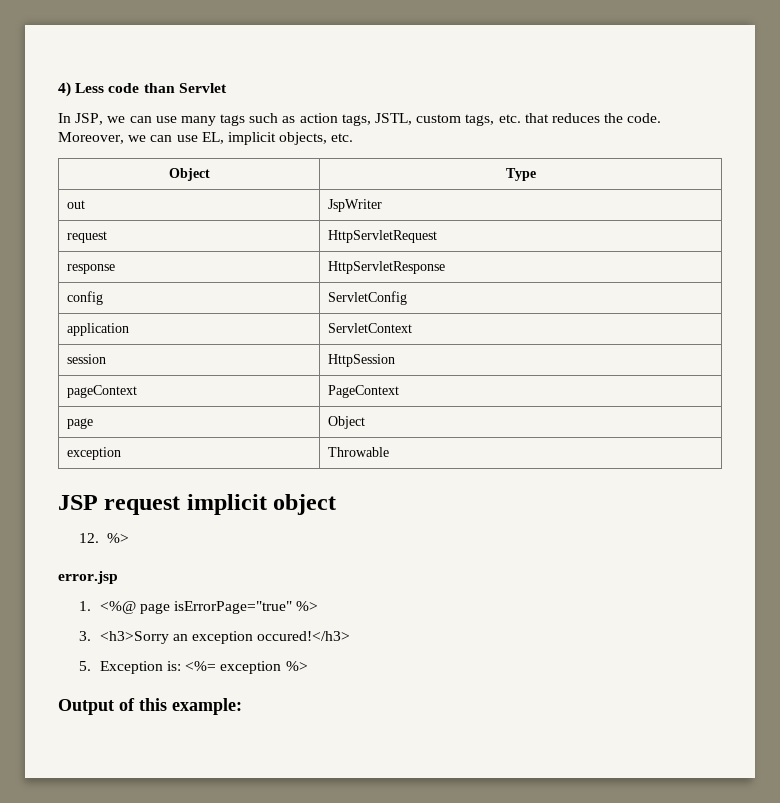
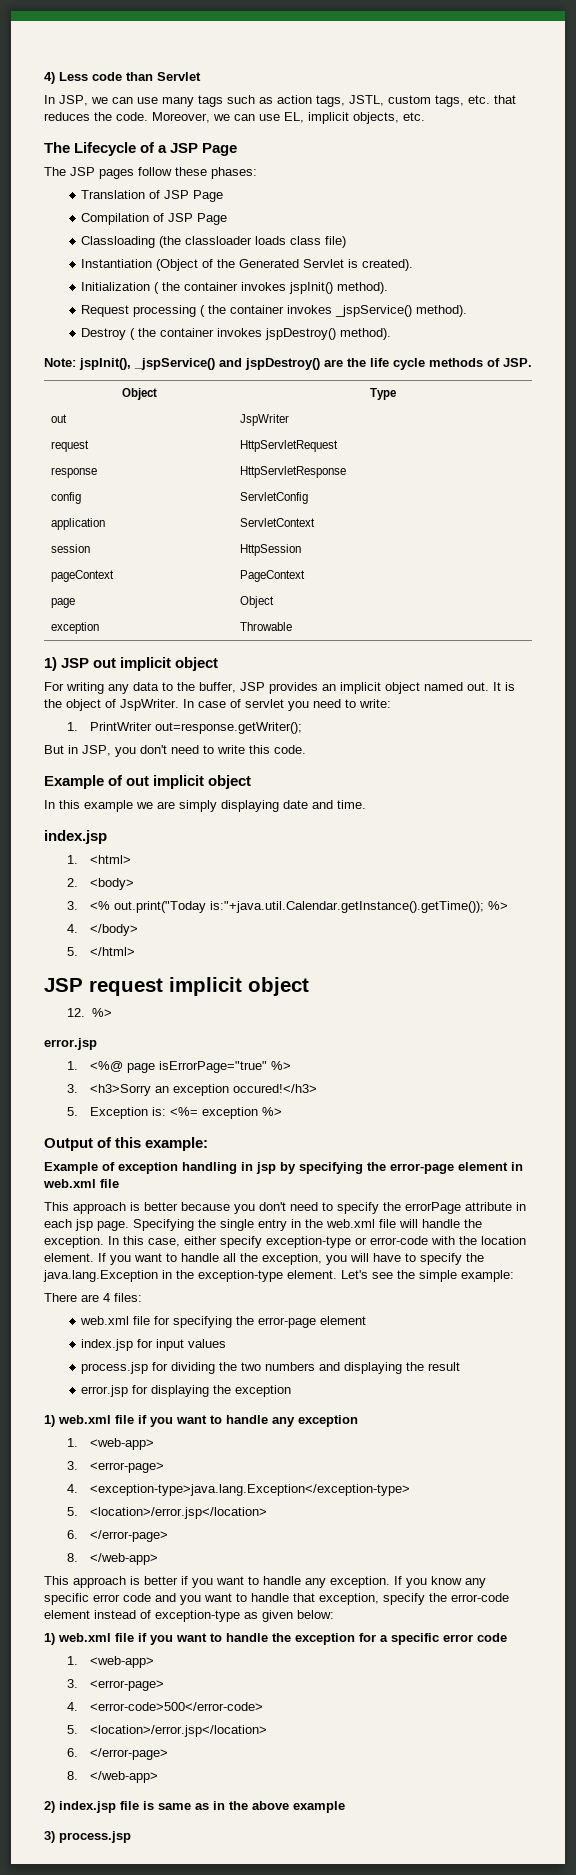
(354, 137) none -> [44,142,238,156] [44,167,257,179] [81,190,224,202] [81,213,228,225] [81,236,347,248] [81,259,414,271] [81,282,389,294] [81,305,468,317] [81,328,392,340] [44,358,532,370] // The Lifecycle of a JSP Page // The JSP pages follow these phases: // Translation of JSP Page // Compilation of JSP Page // Classloading (the classloader loads class file) // Instantiation (Object of the Generated Servlet is created). // Initialization ( the container invokes jspInit() method). // Request processing ( the container invokes _jspService() method). // Destroy ( the container invokes jspDestroy() method). // Note: jspInit(), _jspService() and jspDestroy() are the life cycle methods of JSP.
(389, 452) none -> [44,657,219,671] [44,682,515,694] [44,699,391,711] [67,722,303,734] [44,745,306,757] [44,775,252,789] [44,800,366,812] [44,830,107,844] [67,855,132,864] [67,878,135,890] [67,901,509,913] [67,924,139,936] [67,947,136,956] // 1) JSP out implicit object // For writing any data to the buffer, JSP provides an implicit object named out. It is the object of JspWriter. In case of servlet you need to write: // 1. PrintWriter out=response.getWriter(); // But in JSP, you don't need to write this code. // Example of out implicit object // In this example we are simply displaying date and time. // index.jsp // 1. <html> // 2. <body> // 3. <% out.print("Today is:"+java.util.Calendar.getInstance().getTime()); %> // 4. </body> // 5. </html>
(242, 706) none -> [44,1162,523,1174] [43,1179,119,1188] [44,1202,526,1214] [44,1219,482,1231] [44,1236,526,1248] [44,1253,484,1265] [43,1270,514,1282] [44,1293,142,1302] [80,1316,367,1328] [81,1339,227,1351] [81,1362,461,1374] [81,1385,292,1397] [44,1415,358,1427] [67,1438,155,1450] [67,1461,165,1473] [67,1484,411,1496] [67,1507,268,1519] [67,1530,169,1542] [67,1553,159,1565] [44,1576,486,1588] [44,1593,509,1605] [44,1610,334,1622] [44,1633,507,1645] [67,1656,155,1668] [67,1679,165,1691] [67,1702,264,1711] [67,1725,268,1737] [67,1748,169,1760] [67,1771,159,1783] [44,1801,345,1813] [44,1831,131,1843] // Example of exception handling in jsp by specifying the error-page element in web.xml file // This approach is better because you don't need to specify the errorPage attribute in each jsp page. Specifying the single entry in the web.xml file will handle the exception. In this case, either specify exception-type or error-code with the location element. If you want to handle all the exception, you will have to specify the java.lang.Exception in the exception-type element. Let's see the simple example: // There are 4 files: // web.xml file for specifying the error-page element // index.jsp for input values // process.jsp for dividing the two numbers and displaying the result // error.jsp for displaying the exception // 1) web.xml file if you want to handle any exception // 1. <web-app> // 3. <error-page> // 4. <exception-type>java.lang.Exception</exception-type> // 5. <location>/error.jsp</location> // 6. </error-page> // 8. </web-app> // This approach is better if you want to handle any exception. If you know any specific error code and you want to handle that exception, specify the error-code element instead of exception-type as given below: // 1) web.xml file if you want to handle the exception for a specific error code // 1. <web-app> // 3. <error-page> // 4. <error-code>500</error-code> // 5. <location>/error.jsp</location> // 6. </error-page> // 8. </web-app> // 2) index.jsp file is same as in the above example // 3) process.jsp

